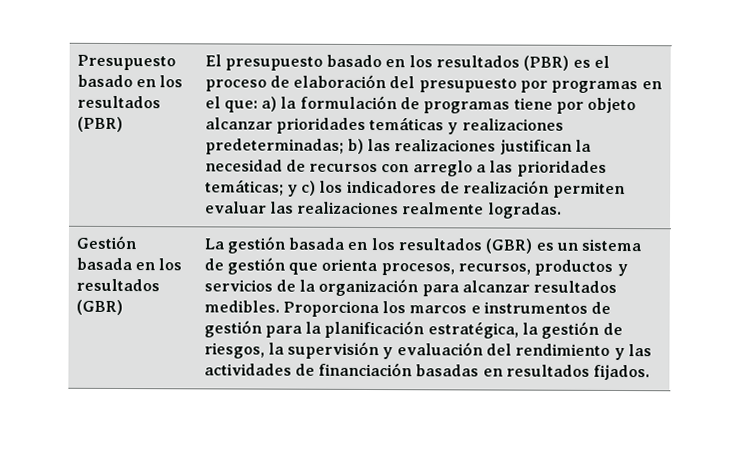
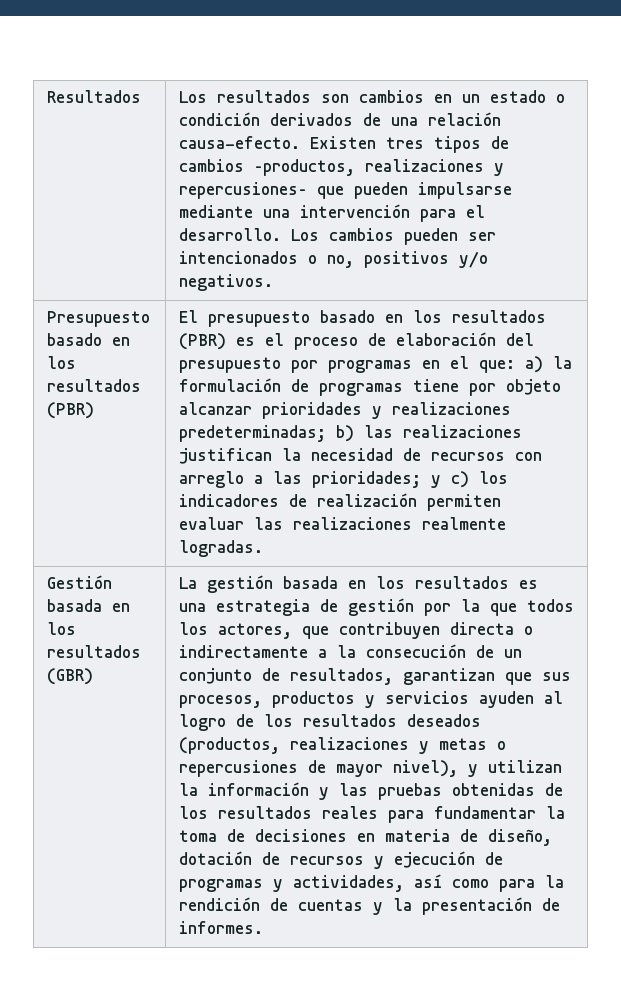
(76, 62) none -> [46,90,141,103] [178,90,565,103] [178,112,501,126] [178,136,509,153] [178,159,504,176] [178,182,512,199] [178,204,485,222] [178,228,496,245] [178,251,488,268] [178,274,273,291] Resultados | Los resultados son cambios en un estado o condición derivados de una relación causa-efecto. Existen tres tipos de cambios –productos, realizaciones y repercusiones– que pueden impulsarse mediante una intervención para el desarrollo. Los cambios pueden ser intencionados o no, positivos y/o negativos. //
[369,117,445,131] temáticas -> (362, 410) none
[516,160,607,177] [204,179,284,196] prioridades temáticas; -> [311,471,421,488] prioridades;
[485,238,643,254] [203,257,628,277] [203,278,618,297] [203,300,612,318] [203,320,623,339] [203,341,653,361] [203,362,651,381] (GBR) es un sistema de gestión que orienta procesos, recursos, productos y servicios de la organización para alcanzar resultados medibles. Proporciona los marcos e instrumentos de gestión para la planificación estratégica, la gestión de riesgos, la supervisión y evaluación del rendimiento y las actividades de financiación basadas en resultados fijados. -> [518,580,538,589] [178,598,574,616] [178,622,533,639] [178,644,522,658] [178,668,571,685] [178,691,563,708] [178,714,481,731] [178,737,506,754] [178,760,562,777] [178,782,563,800] [178,806,565,823] [178,829,552,846] [178,851,503,869] [178,874,564,892] [178,897,560,915] [178,921,263,934] es una estrategia de gestión por la que todos los actores, que contribuyen directa o indirectamente a la consecución de un conjunto de resultados, garantizan que sus procesos, productos y servicios ayuden al logro de los resultados deseados (productos, realizaciones y metas o repercusiones de mayor nivel), y utilizan la información y las pruebas obtenidas de los resultados reales para fundamentar la toma de decisiones en materia de diseño, dotación de recursos y ejecución de programas y actividades, así como para la rendición de cuentas y la presentación de informes.

